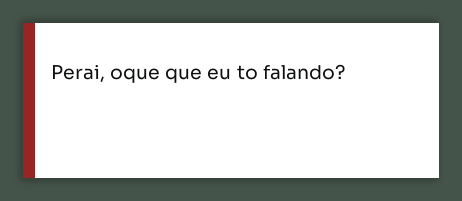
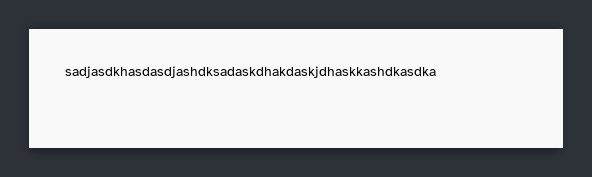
[51,64,345,83] Perai, oque que eu to falando? -> [65,66,436,78] sadjasdkhasdasdjashdksadaskdhakdaskjdhaskkashdkasdka

